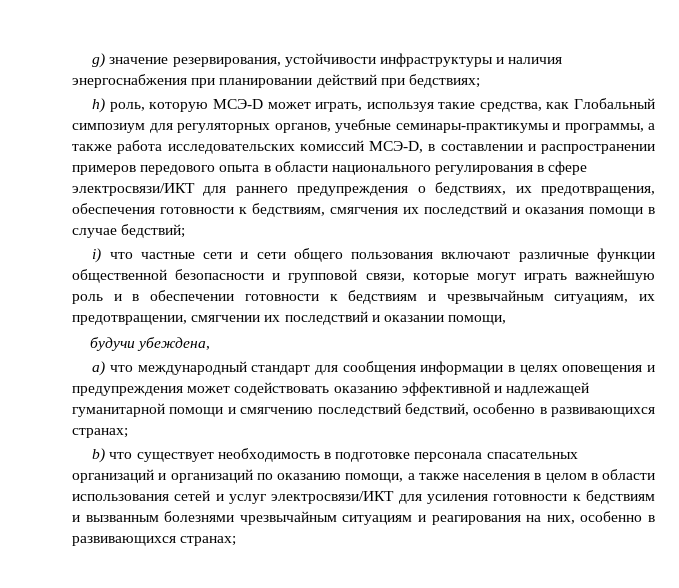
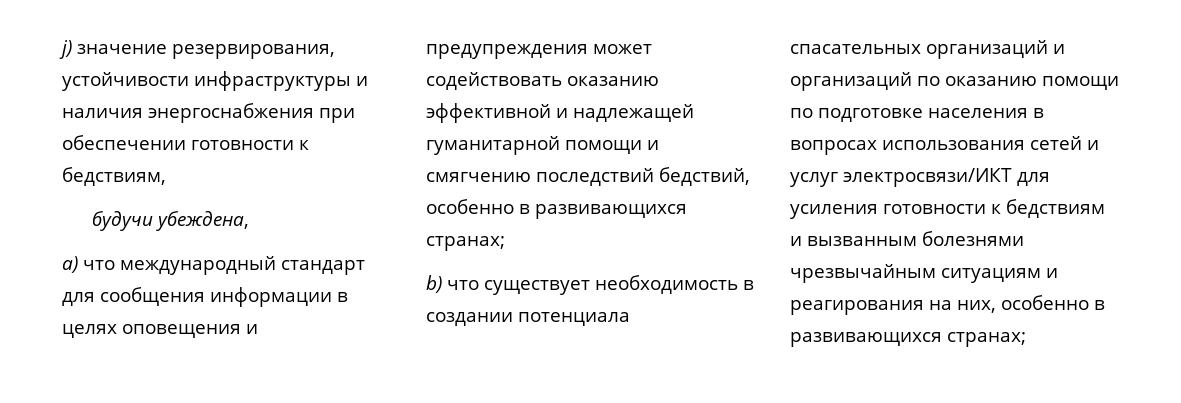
[92,53,106,68] g) -> [59,40,72,59] j)
[219,74,480,88] [92,98,655,113] [72,119,655,133] [72,140,655,154] [72,161,588,175] [72,182,656,196] [72,203,655,217] [72,224,186,238] [92,248,656,263] [72,269,655,283] [72,290,655,304] [72,311,507,325] планировании действий при бедствиях; // h) роль, которую МСЭ-D может играть, используя такие средства, как Глобальный симпозиум для регуляторных органов, учебные семинары-практикумы и программы, а также работа исследовательских комиссий МСЭ-D, в составлении и распространении примеров передового опыта в области национального регулирования в сфере электросвязи/ИКТ для раннего предупреждения о бедствиях, их предотвращения, обеспечения готовности к бедствиям, смягчения их последствий и оказания помощи в случае бедствий; // i) что частные сети и сети общего пользования включают различные функции общественной безопасности и групповой связи, которые могут играть важнейшую роль и в обеспечении готовности к бедствиям и чрезвычайным ситуациям, их предотвращении, смягчении их последствий и оказании помощи, -> [62,135,309,150] [62,167,166,186] обеспечении готовности к бедствиям,
[335,452,483,462] подготовке персонала -> [426,312,630,326] создании потенциала
[345,469,655,483] помощи, а также населения в целом в области -> [1042,76,1119,90] [790,108,1044,122] [790,140,877,155] помощи по подготовке населения в вопросах

